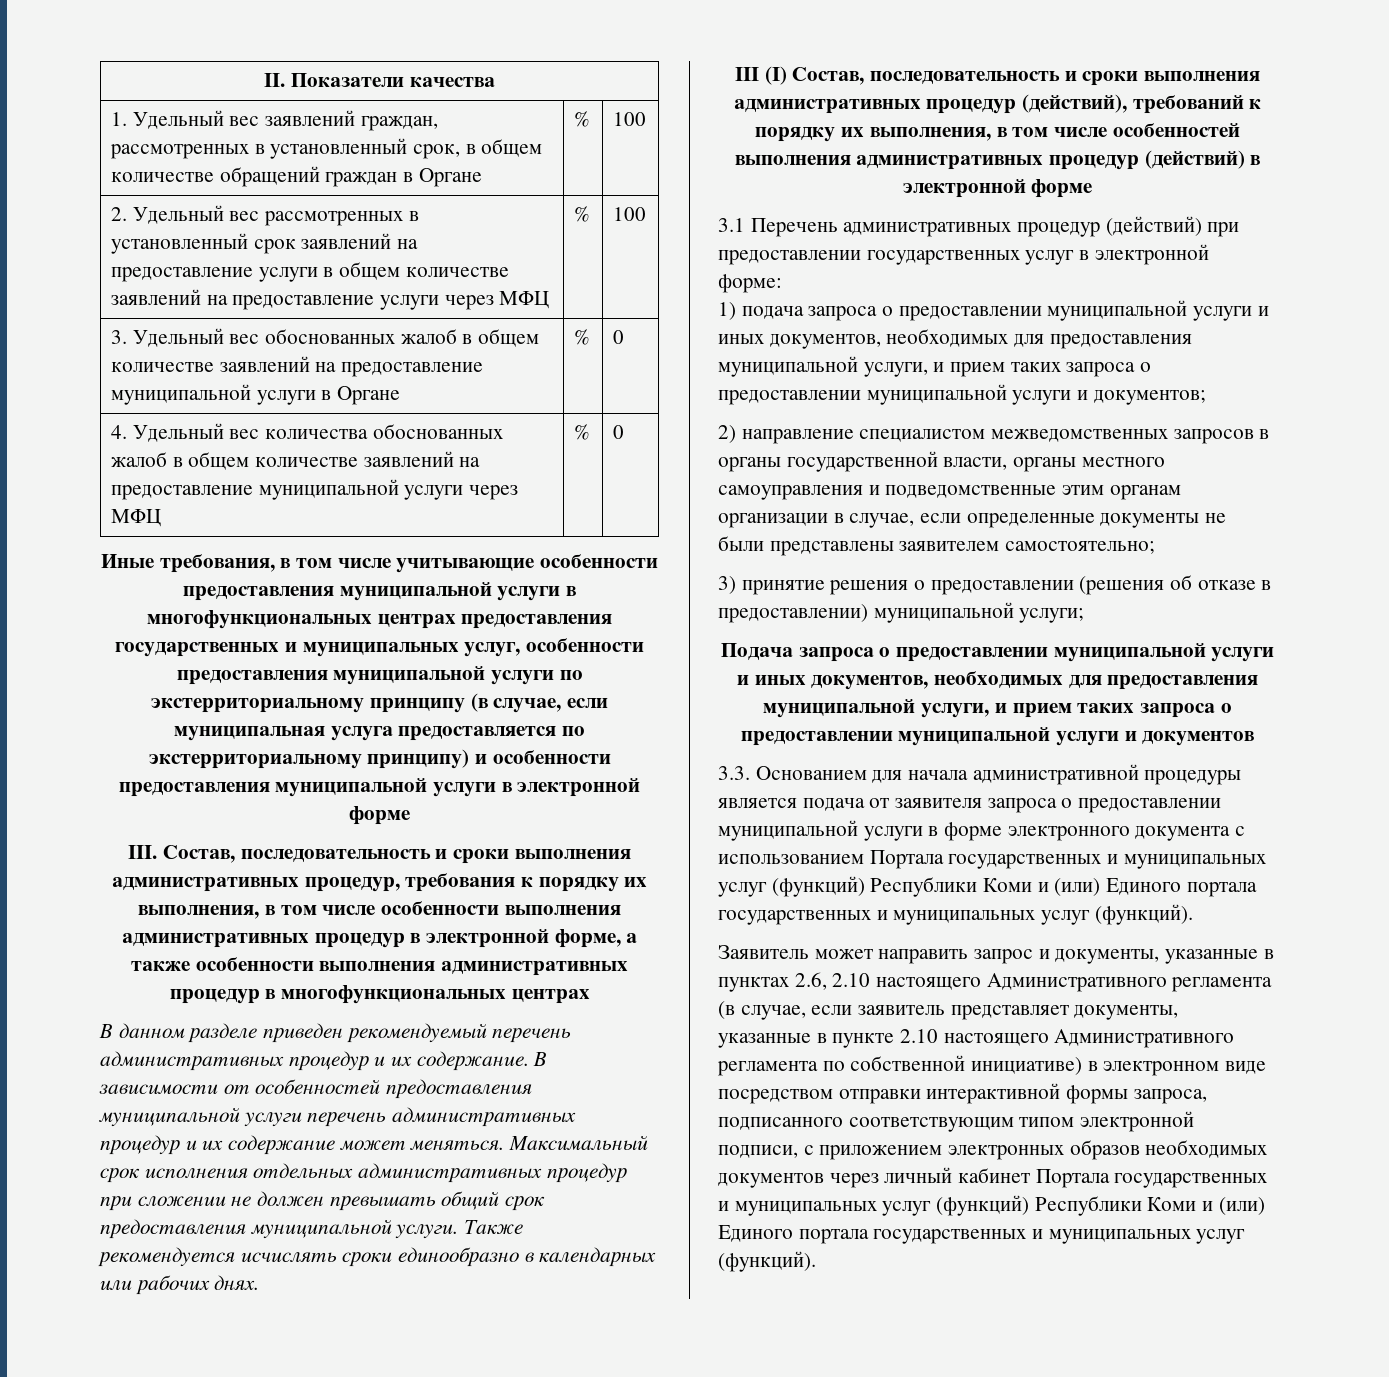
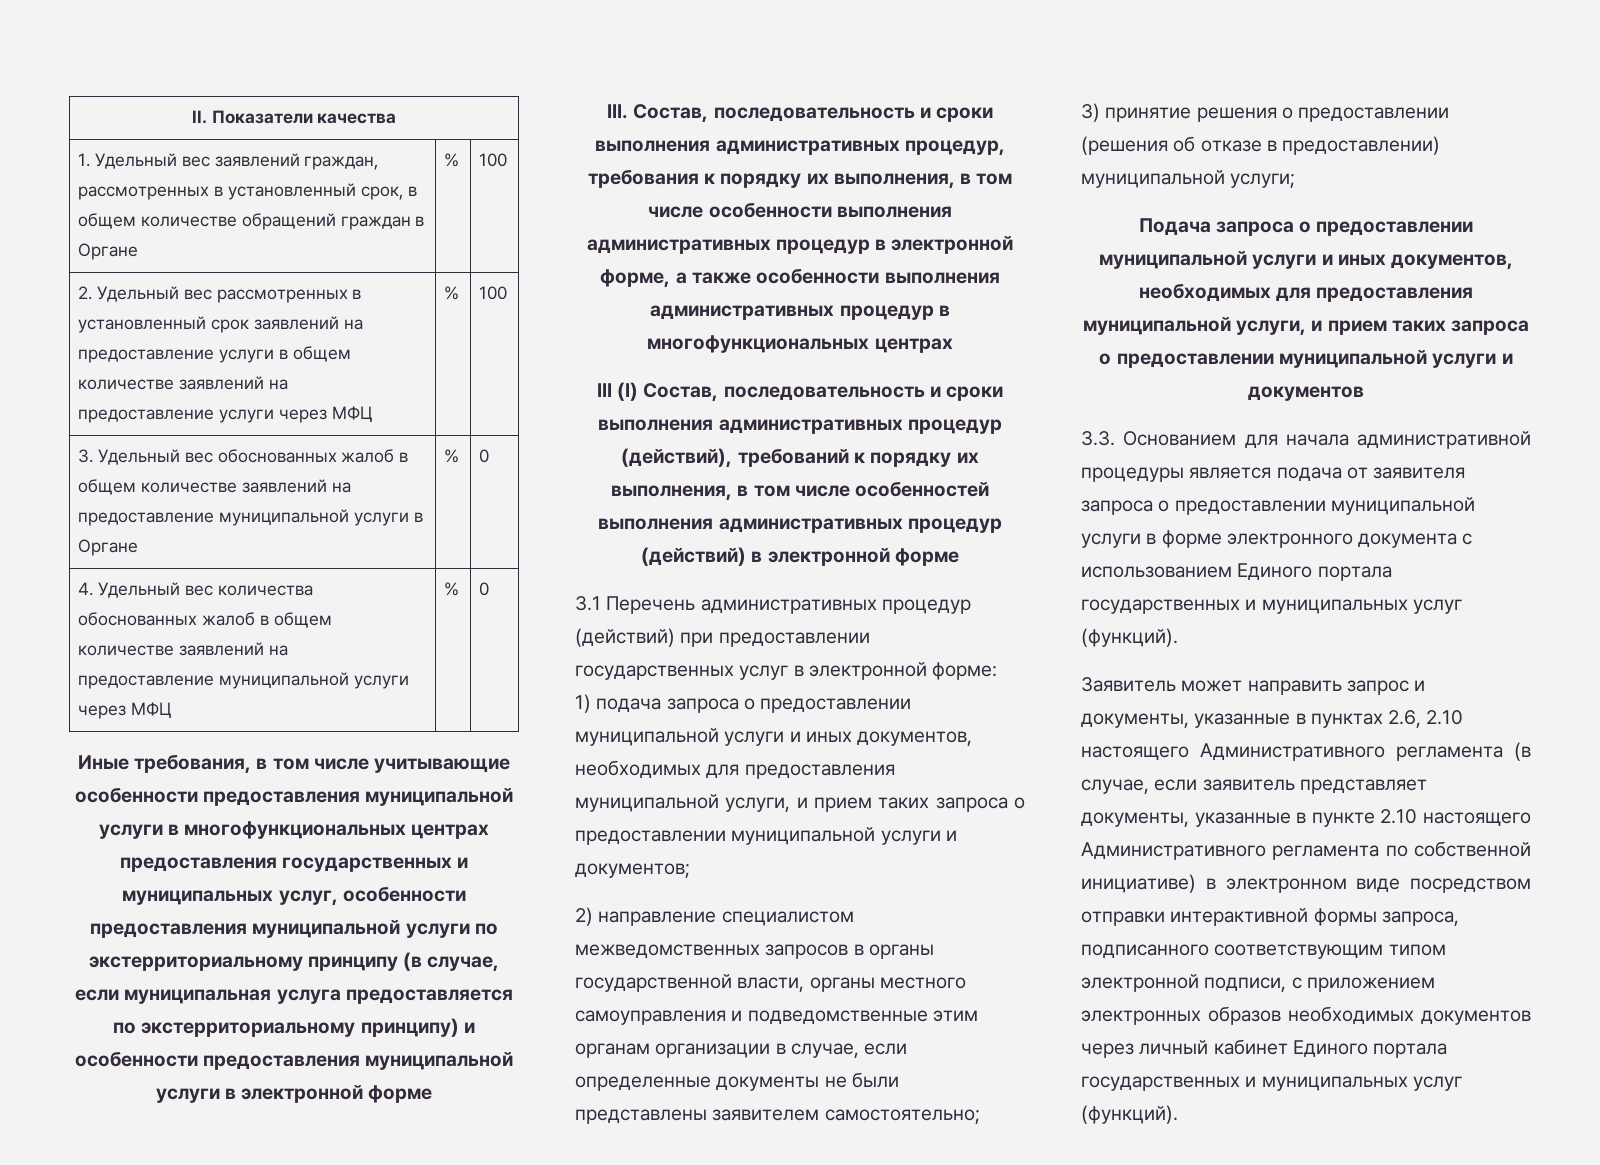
[99,1023,572,1043] [100,1051,548,1071] [99,1079,533,1099] [99,1107,577,1127] [100,1135,649,1155] [100,1163,627,1183] [100,1191,546,1211] [100,1219,524,1239] [98,1247,657,1267] [100,1275,260,1295] // В данном разделе приведен рекомендуемый перечень административных процедур и их содержание. В зависимости от особенностей предоставления муниципальной услуги перечень административных процедур и их содержание может меняться. Максимальный срок исполнения отдельных административных процедур при сложении не должен превышать общий срок предоставления муниципальной услуги. Также рекомендуется исчислять сроки единообразно в календарных или рабочих днях. -> (953, 345) none
[869,850,1266,869] [718,876,1101,897] Портала государственных и муниципальных услуг (функций) Республики Коми и (или) -> (1232, 572) none
[1035,1169,1268,1188] [718,1195,1265,1216] Портала государственных и муниципальных услуг (функций) Республики Коми и (или) -> (1288, 1047) none

